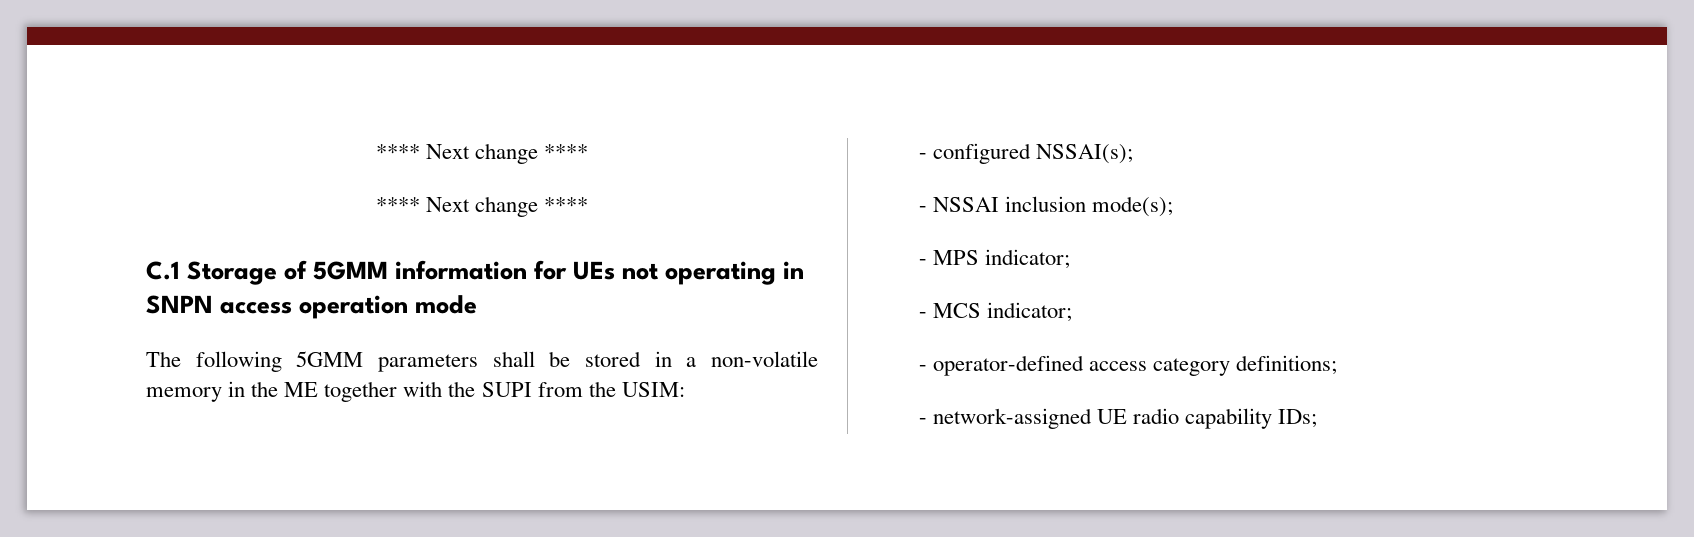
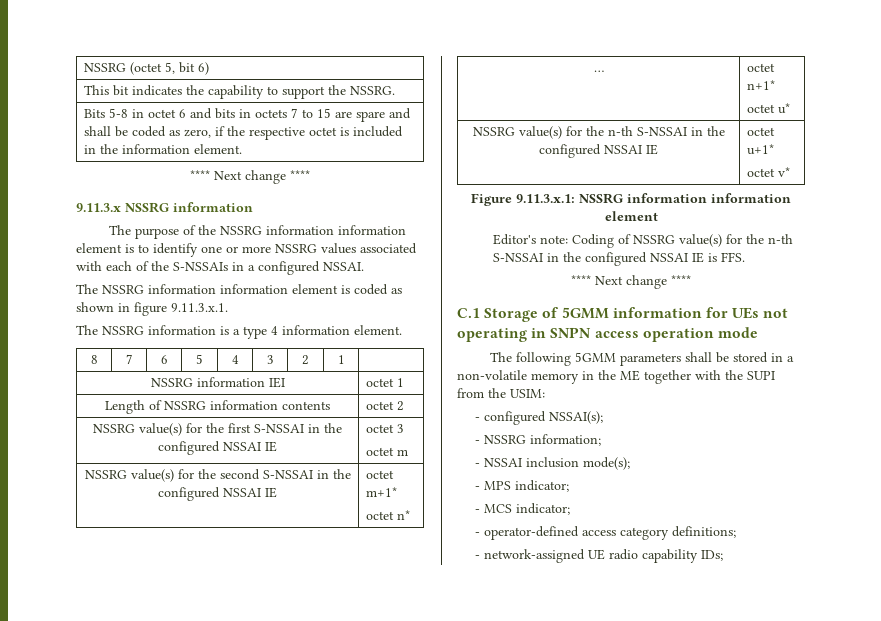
[375,143,589,164] **** Next change **** -> [84,62,210,75] [84,85,396,99] [84,108,412,122] [84,126,404,140] [84,144,243,154] [190,170,310,184] [76,202,253,213] [108,225,406,239] [76,243,417,257] [76,261,364,275] [76,284,402,295] [76,302,228,316] [76,325,402,339] [90,355,98,364] [125,354,133,364] [160,355,168,364] [196,354,203,364] [231,355,239,364] [266,355,274,364] [302,355,309,365] [337,355,345,364] [150,377,285,388] [366,378,405,387] [105,400,330,414] [366,401,405,411] [93,423,342,436] [158,441,277,455] [366,424,405,433] [366,447,409,456] [84,469,351,482] [158,487,277,501] [366,470,395,479] [366,487,398,497] [366,510,411,520] [593,70,604,72] [747,63,776,72] [747,80,776,90] [747,103,791,114] [472,126,725,139] [539,144,658,158] [747,127,776,136] [747,144,775,155] [747,167,791,177] [471,193,791,206] [604,211,658,221] [492,234,793,248] [492,252,745,266] NSSRG (octet 5, bit 6) // This bit indicates the capability to support the NSSRG. // Bits 5-8 in octet 6 and bits in octets 7 to 15 are spare and shall be coded as zero, if the respective octet is included in the information element. // **** Next change **** // 9.11.3.x NSSRG information // The purpose of the NSSRG information information element is to identify one or more NSSRG values associated with each of the S-NSSAIs in a configured NSSAI. // The NSSRG information information element is coded as shown in figure 9.11.3.x.1. // The NSSRG information is a type 4 information element. // 8 | 7 | 6 | 5 | 4 | 3 | 2 | 1 | // NSSRG information IEI | octet 1 // Length of NSSRG information contents | octet 2 // NSSRG value(s) for the first S-NSSAI in the configured NSSAI IE | octet 3 // octet m // NSSRG value(s) for the second S-NSSAI in the configured NSSAI IE | octet m+1* // octet n* // … | octet n+1* // octet u* // NSSRG value(s) for the n-th S-NSSAI in the configured NSSAI IE | octet u+1* // octet v* // Figure 9.11.3.x.1: NSSRG information information element // Editor's note: Coding of NSSRG value(s) for the n-th S-NSSAI in the configured NSSAI IE is FFS.
(1134, 154) none -> [474,434,601,446] // - NSSRG information;

